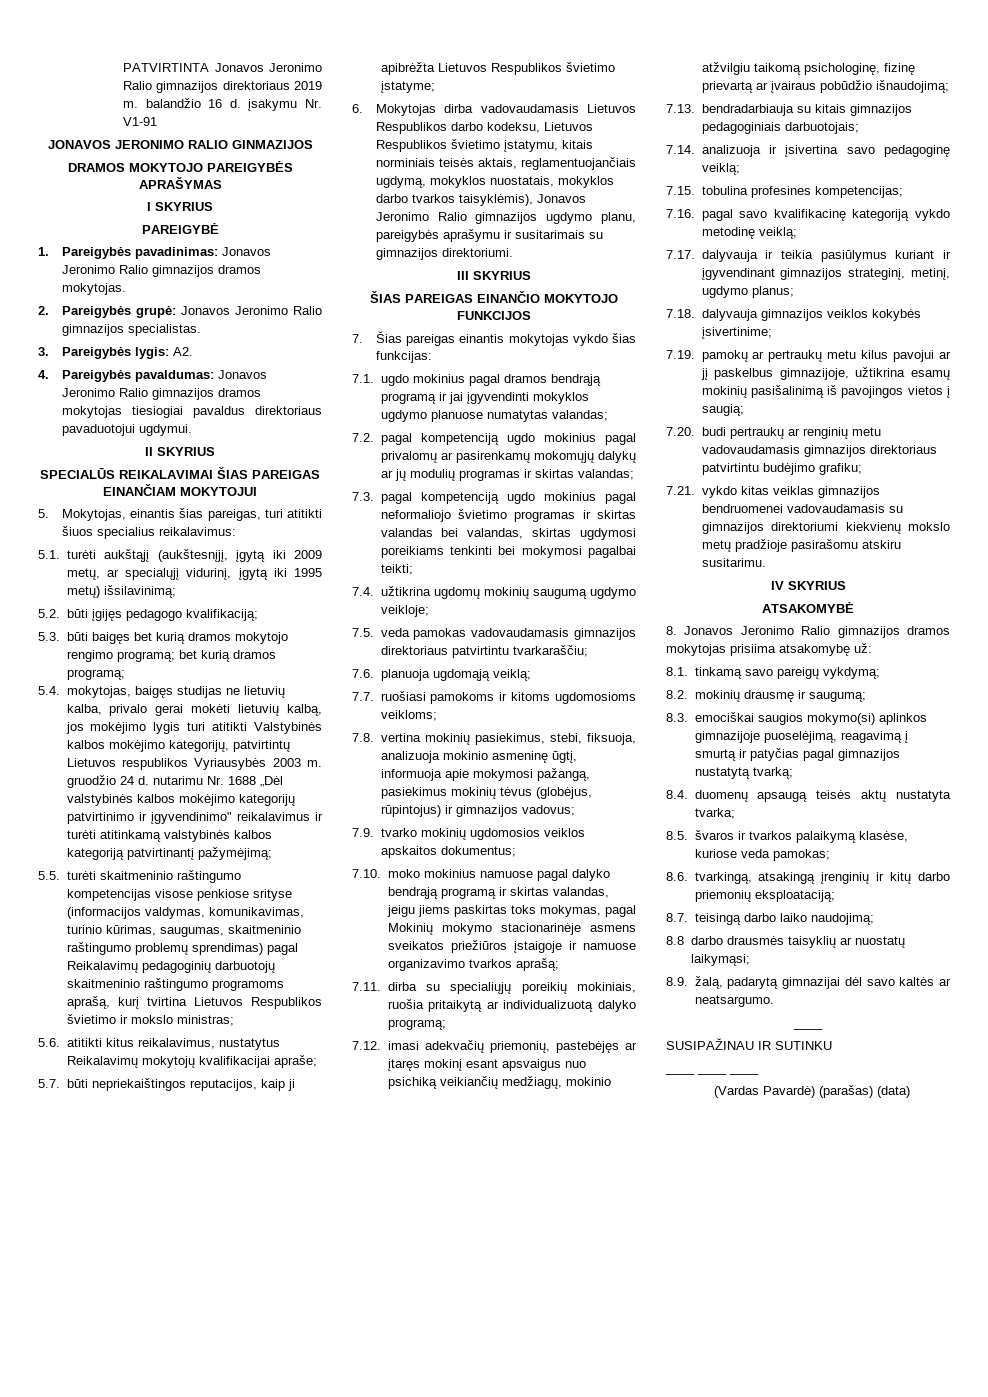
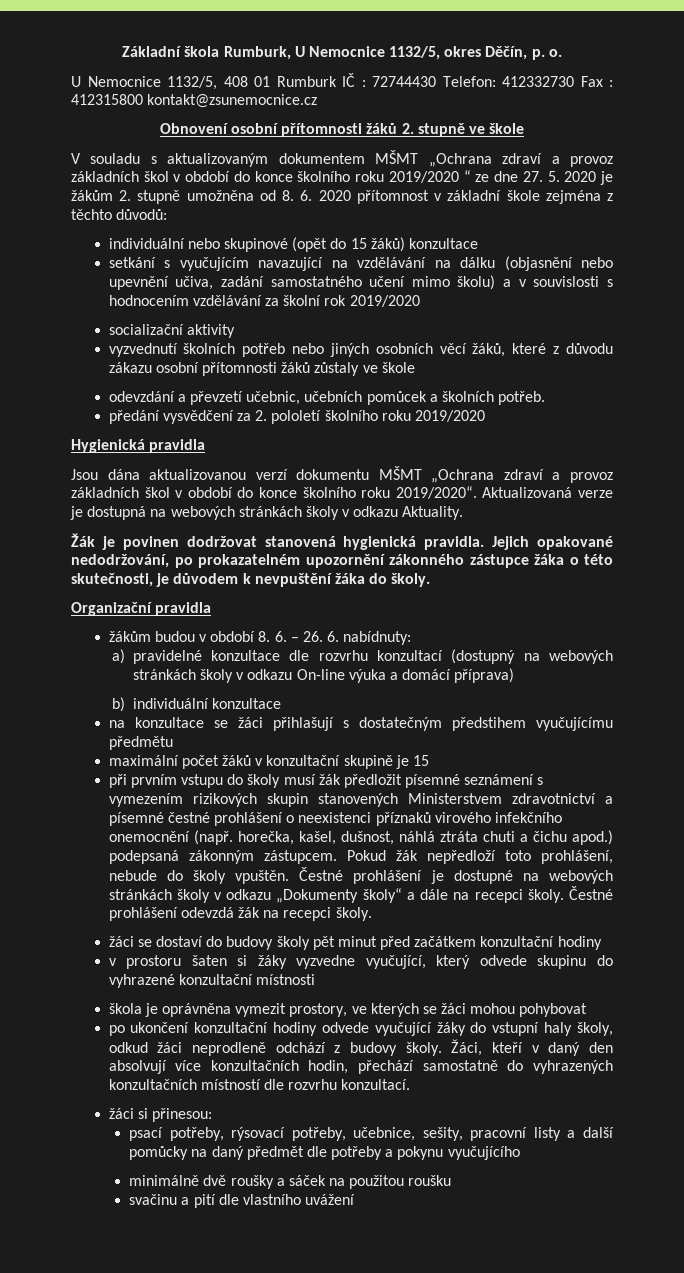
[123,63,322,72] [123,81,322,93] [123,98,322,111] [123,117,158,126] [47,140,313,149] [67,160,293,172] [138,177,222,189] [147,202,213,211] [141,222,219,234] [38,246,271,259] [61,265,261,277] [61,283,126,295] [38,305,322,318] [61,324,201,336] [38,346,193,359] [38,369,267,382] [61,388,261,400] [61,406,322,418] [61,424,192,436] [145,447,215,456] [40,467,320,479] [103,484,257,496] [38,508,322,521] [61,526,236,539] [38,549,322,562] [66,568,322,580] [66,585,176,598] [38,609,258,621] [38,632,288,644] [66,650,276,662] [66,669,125,680] [38,686,285,698] [66,704,322,716] [65,722,322,734] [66,740,290,752] [66,758,322,770] [66,775,283,788] [66,794,295,806] [66,812,323,824] [66,830,272,842] [66,847,272,860] [38,870,241,883] [66,889,292,901] [66,907,304,919] [66,925,301,937] [66,942,298,955] [66,961,275,973] [66,978,284,991] [66,996,322,1009] [66,1014,234,1026] [38,1038,280,1050] [66,1055,317,1068] [38,1078,295,1091] [380,62,615,75] [380,81,435,93] [352,104,636,116] [375,122,593,134] [375,139,593,152] [375,157,636,170] [375,176,614,188] [375,194,586,206] [375,212,636,224] [375,229,603,242] [375,248,513,260] [457,271,531,280] [370,291,618,303] [457,311,531,320] [352,331,636,346] [375,351,432,363] [352,374,601,386] [380,392,589,404] [380,410,608,422] [352,433,636,445] [380,451,636,463] [380,469,634,481] [352,492,636,504] [380,509,636,522] [380,528,636,540] [380,546,636,558] [380,564,413,575] [352,586,636,599] [380,605,429,617] [352,628,636,640] [380,645,588,658] [352,669,531,681] [352,691,636,704] [380,710,437,721] [352,733,636,745] [380,751,577,763] [380,768,590,781] [380,787,592,799] [380,805,575,817] [352,828,585,840] [380,846,516,858] [352,869,610,881] [387,887,609,899] [386,905,636,917] [387,923,636,935] [387,940,636,953] [387,958,559,971] [352,982,636,994] [387,999,636,1012] [387,1019,446,1030] [352,1040,637,1053] [387,1059,586,1071] [387,1076,611,1089] [701,62,915,75] [701,80,949,93] [666,104,912,116] [701,122,859,134] [666,145,950,157] [701,163,740,175] [666,186,903,198] [666,209,950,221] [701,227,797,239] [666,250,951,262] [701,268,950,280] [701,286,794,298] [666,309,921,321] [701,327,772,339] [666,350,951,362] [700,367,950,380] [701,385,950,398] [701,404,744,416] [666,427,881,439] [701,445,937,457] [701,463,862,475] [666,486,880,498] [701,504,903,513] [701,522,950,534] [701,539,901,552] [701,558,766,567] [770,581,846,590] [762,601,854,613] [666,626,950,638] [666,643,872,656] [666,667,880,679] [666,690,866,702] [666,712,927,725] [694,731,908,743] [694,748,900,761] [694,767,793,779] [666,790,951,802] [694,808,735,819] [666,830,908,843] [694,849,830,861] [666,872,950,884] [694,890,835,902] [666,913,874,925] [666,936,905,948] [690,954,750,966] [666,976,951,989] [694,995,774,1007] [793,1027,823,1030] [666,1038,832,1050] [665,1072,759,1075] [713,1085,910,1098] PATVIRTINTA Jonavos Jeronimo Ralio gimnazijos direktoriaus 2019 m. balandžio 16 d. įsakymu Nr. V1-91 // JONAVOS JERONIMO RALIO GINMAZIJOS // DRAMOS MOKYTOJO PAREIGYBĖS APRAŠYMAS // I SKYRIUS // PAREIGYBĖ // 1. Pareigybės pavadinimas: Jonavos Jeronimo Ralio gimnazijos dramos mokytojas. // 2. Pareigybės grupė: Jonavos Jeronimo Ralio gimnazijos specialistas. // 3. Pareigybės lygis: A2. // 4. Pareigybės pavaldumas: Jonavos Jeronimo Ralio gimnazijos dramos mokytojas tiesiogiai pavaldus direktoriaus pavaduotojui ugdymui. // II SKYRIUS // SPECIALŪS REIKALAVIMAI ŠIAS PAREIGAS EINANČIAM MOKYTOJUI // 5. Mokytojas, einantis šias pareigas, turi atitikti šiuos specialius reikalavimus: // 5.1. turėti aukštąjį (aukštesnįjį, įgytą iki 2009 metų, ar specialųjį vidurinį, įgytą iki 1995 metų) išsilavinimą; // 5.2. būti įgijęs pedagogo kvalifikaciją; // 5.3. būti baigęs bet kurią dramos mokytojo rengimo programą; bet kurią dramos programą; // 5.4. mokytojas, baigęs studijas ne lietuvių kalba, privalo gerai mokėti lietuvių kalbą, jos mokėjimo lygis turi atitikti Valstybinės kalbos mokėjimo kategorijų, patvirtintų Lietuvos respublikos Vyriausybės 2003 m. gruodžio 24 d. nutarimu Nr. 1688 „Dėl valstybinės kalbos mokėjimo kategorijų patvirtinimo ir įgyvendinimo" reikalavimus ir turėti atitinkamą valstybinės kalbos kategoriją patvirtinantį pažymėjimą; // 5.5. turėti skaitmeninio raštingumo kompetencijas visose penkiose srityse (informacijos valdymas, komunikavimas, turinio kūrimas, saugumas, skaitmeninio raštingumo problemų sprendimas) pagal Reikalavimų pedagoginių darbuotojų skaitmeninio raštingumo programoms aprašą, kurį tvirtina Lietuvos Respublikos švietimo ir mokslo ministras; // 5.6. atitikti kitus reikalavimus, nustatytus Reikalavimų mokytojų kvalifikacijai apraše; // 5.7. būti nepriekaištingos reputacijos, kaip ji apibrėžta Lietuvos Respublikos švietimo įstatyme; // 6. Mokytojas dirba vadovaudamasis Lietuvos Respublikos darbo kodeksu, Lietuvos Respublikos švietimo įstatymu, kitais norminiais teisės aktais, reglamentuojančiais ugdymą, mokyklos nuostatais, mokyklos darbo tvarkos taisyklėmis), Jonavos Jeronimo Ralio gimnazijos ugdymo planu, pareigybės aprašymu ir susitarimais su gimnazijos direktoriumi. // III SKYRIUS // ŠIAS PAREIGAS EINANČIO MOKYTOJO FUNKCIJOS // 7. Šias pareigas einantis mokytojas vykdo šias funkcijas: // 7.1. ugdo mokinius pagal dramos bendrąją programą ir jai įgyvendinti mokyklos ugdymo planuose numatytas valandas; // 7.2. pagal kompetenciją ugdo mokinius pagal privalomų ar pasirenkamų mokomųjų dalykų ar jų modulių programas ir skirtas valandas; // 7.3. pagal kompetenciją ugdo mokinius pagal neformaliojo švietimo programas ir skirtas valandas bei valandas, skirtas ugdymosi poreikiams tenkinti bei mokymosi pagalbai teikti; // 7.4. užtikrina ugdomų mokinių saugumą ugdymo veikloje; // 7.5. veda pamokas vadovaudamasis gimnazijos direktoriaus patvirtintu tvarkaraščiu; // 7.6. planuoja ugdomąją veiklą; // 7.7. ruošiasi pamokoms ir kitoms ugdomosioms veikloms; // 7.8. vertina mokinių pasiekimus, stebi, fiksuoja, analizuoja mokinio asmeninę ūgtį, informuoja apie mokymosi pažangą, pasiekimus mokinių tėvus (globėjus, rūpintojus) ir gimnazijos vadovus; // 7.9. tvarko mokinių ugdomosios veiklos apskaitos dokumentus; // 7.10. moko mokinius namuose pagal dalyko bendrąją programą ir skirtas valandas, jeigu jiems paskirtas toks mokymas, pagal Mokinių mokymo stacionarinėje asmens sveikatos priežiūros įstaigoje ir namuose organizavimo tvarkos aprašą; // 7.11. dirba su specialiųjų poreikių mokiniais, ruošia pritaikytą ar individualizuotą dalyko programą; // 7.12. imasi adekvačių priemonių, pastebėjęs ar įtaręs mokinį esant apsvaigus nuo psichiką veikiančių medžiagų, mokinio atžvilgiu taikomą psichologinę, fizinę prievartą ar įvairaus pobūdžio išnaudojimą; // 7.13. bendradarbiauja su kitais gimnazijos pedagoginiais darbuotojais; // 7.14. analizuoja ir įsivertina savo pedagoginę veiklą; // 7.15. tobulina profesines kompetencijas; // 7.16. pagal savo kvalifikacinę kategoriją vykdo metodinę veiklą; // 7.17. dalyvauja ir teikia pasiūlymus kuriant ir įgyvendinant gimnazijos strateginį, metinį, ugdymo planus; // 7.18. dalyvauja gimnazijos veiklos kokybės įsivertinime; // 7.19. pamokų ar pertraukų metu kilus pavojui ar jį paskelbus gimnazijoje, užtikrina esamų mokinių pasišalinimą iš pavojingos vietos į saugią; // 7.20. budi pertraukų ar renginių metu vadovaudamasis gimnazijos direktoriaus patvirtintu budėjimo grafiku; // 7.21. vykdo kitas veiklas gimnazijos bendruomenei vadovaudamasis su gimnazijos direktoriumi kiekvienų mokslo metų pradžioje pasirašomu atskiru susitarimu. // IV SKYRIUS // ATSAKOMYBĖ // 8. Jonavos Jeronimo Ralio gimnazijos dramos mokytojas prisiima atsakomybę už: // 8.1. tinkamą savo pareigų vykdymą; // 8.2. mokinių drausmę ir saugumą; // 8.3. emociškai saugios mokymo(si) aplinkos gimnazijoje puoselėjimą, reagavimą į smurtą ir patyčias pagal gimnazijos nustatytą tvarką; // 8.4. duomenų apsaugą teisės aktų nustatyta tvarka; // 8.5. švaros ir tvarkos palaikymą klasėse, kuriose veda pamokas; // 8.6. tvarkingą, atsakingą įrenginių ir kitų darbo priemonių eksploataciją; // 8.7. teisingą darbo laiko naudojimą; // 8.8 darbo drausmės taisyklių ar nuostatų laikymąsi; // 8.9. žalą, padarytą gimnazijai dėl savo kaltės ar neatsargumo. // ____ // SUSIPAŽINAU IR SUTINKU // ____ ____ ____ // (Vardas Pavardė) (parašas) (data) -> [122,46,562,60] [71,73,613,90] [71,94,318,108] [159,123,525,137] [71,150,613,167] [71,170,614,185] [71,190,613,204] [71,209,168,220] [108,237,478,252] [108,256,613,271] [108,275,613,290] [108,295,420,307] [108,324,235,338] [108,343,614,357] [108,362,415,376] [108,391,546,405] [108,410,485,424] [71,439,206,453] [71,466,613,483] [71,486,613,499] [70,506,464,520] [71,533,613,550] [71,554,613,568] [71,573,431,587] [71,602,212,616] [108,631,412,645] [112,649,613,664] [132,668,515,683] [112,697,282,712] [108,717,613,731] [108,736,173,750] [108,755,429,769] [108,774,544,788] [108,793,613,807] [108,812,562,826] [108,830,614,845] [108,850,613,864] [108,867,613,884] [108,886,613,903] [108,907,372,921] [108,936,602,950] [108,955,613,969] [108,974,315,988] [108,1003,588,1017] [108,1022,614,1036] [108,1039,613,1056] [108,1060,613,1074] [108,1079,411,1090] [108,1108,212,1122] [129,1127,614,1141] [129,1146,520,1160] [129,1175,452,1189] [129,1194,356,1208] Základní škola Rumburk, U Nemocnice 1132/5, okres Děčín, p. o. // U Nemocnice 1132/5, 408 01 Rumburk IČ : 72744430 Telefon: 412332730 Fax : 412315800 kontakt@zsunemocnice.cz // Obnovení osobní přítomnosti žáků 2. stupně ve škole // V souladu s aktualizovaným dokumentem MŠMT „Ochrana zdraví a provoz základních škol v období do konce školního roku 2019/2020 “ ze dne 27. 5. 2020 je žákům 2. stupně umožněna od 8. 6. 2020 přítomnost v základní škole zejména z těchto důvodů: // individuální nebo skupinové (opět do 15 žáků) konzultace // setkání s vyučujícím navazující na vzdělávání na dálku (objasnění nebo upevnění učiva, zadání samostatného učení mimo školu) a v souvislosti s hodnocením vzdělávání za školní rok 2019/2020 // socializační aktivity // vyzvednutí školních potřeb nebo jiných osobních věcí žáků, které z důvodu zákazu osobní přítomnosti žáků zůstaly ve škole // odevzdání a převzetí učebnic, učebních pomůcek a školních potřeb. // předání vysvědčení za 2. pololetí školního roku 2019/2020 // Hygienická pravidla // Jsou dána aktualizovanou verzí dokumentu MŠMT „Ochrana zdraví a provoz základních škol v období do konce školního roku 2019/2020“. Aktualizovaná verze je dostupná na webových stránkách školy v odkazu Aktuality. // Žák je povinen dodržovat stanovená hygienická pravidla. Jejich opakované nedodržování, po prokazatelném upozornění zákonného zástupce žáka o této skutečnosti, je důvodem k nevpuštění žáka do školy. // Organizační pravidla // žákům budou v období 8. 6. – 26. 6. nabídnuty: // a) pravidelné konzultace dle rozvrhu konzultací (dostupný na webových stránkách školy v odkazu On-line výuka a domácí příprava) // b) individuální konzultace // na konzultace se žáci přihlašují s dostatečným předstihem vyučujícímu předmětu // maximální počet žáků v konzultační skupině je 15 // při prvním vstupu do školy musí žák předložit písemné seznámení s vymezením rizikových skupin stanovených Ministerstvem zdravotnictví a písemné čestné prohlášení o neexistenci příznaků virového infekčního onemocnění (např. horečka, kašel, dušnost, náhlá ztráta chuti a čichu apod.) podepsaná zákonným zástupcem. Pokud žák nepředloží toto prohlášení, nebude do školy vpuštěn. Čestné prohlášení je dostupné na webových stránkách školy v odkazu „Dokumenty školy“ a dále na recepci školy. Čestné prohlášení odevzdá žák na recepci školy. // žáci se dostaví do budovy školy pět minut před začátkem konzultační hodiny // v prostoru šaten si žáky vyzvedne vyučující, který odvede skupinu do vyhrazené konzultační místnosti // škola je oprávněna vymezit prostory, ve kterých se žáci mohou pohybovat // po ukončení konzultační hodiny odvede vyučující žáky do vstupní haly školy, odkud žáci neprodleně odchází z budovy školy. Žáci, kteří v daný den absolvují více konzultačních hodin, přechází samostatně do vyhrazených konzultačních místností dle rozvrhu konzultací. // žáci si přinesou: // psací potřeby, rýsovací potřeby, učebnice, sešity, pracovní listy a další pomůcky na daný předmět dle potřeby a pokynu vyučujícího // minimálně dvě roušky a sáček na použitou roušku // svačinu a pití dle vlastního uvážení

